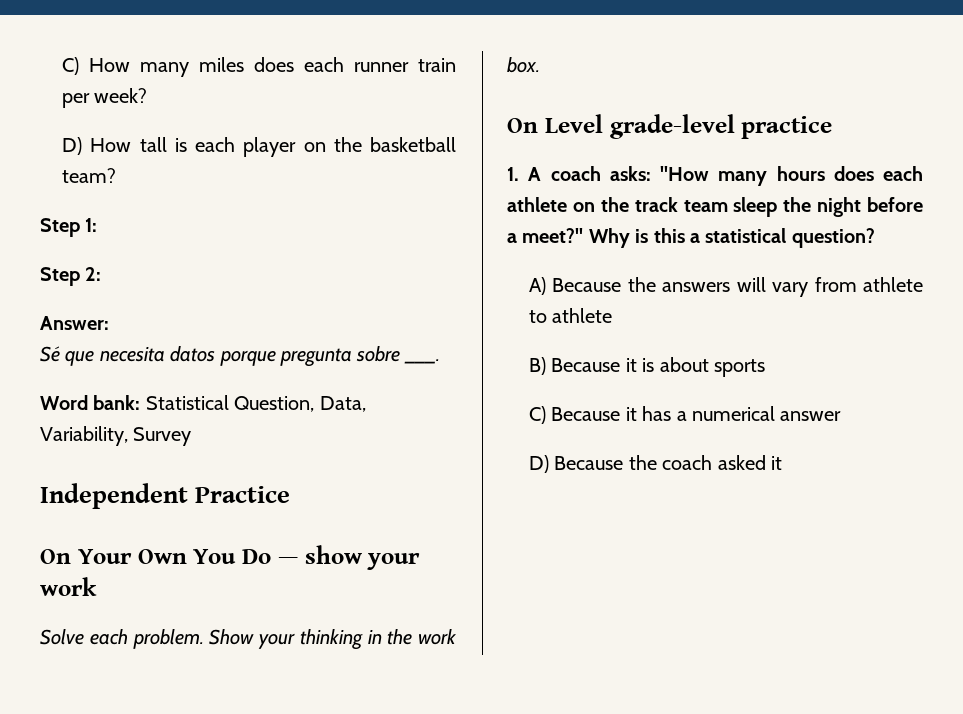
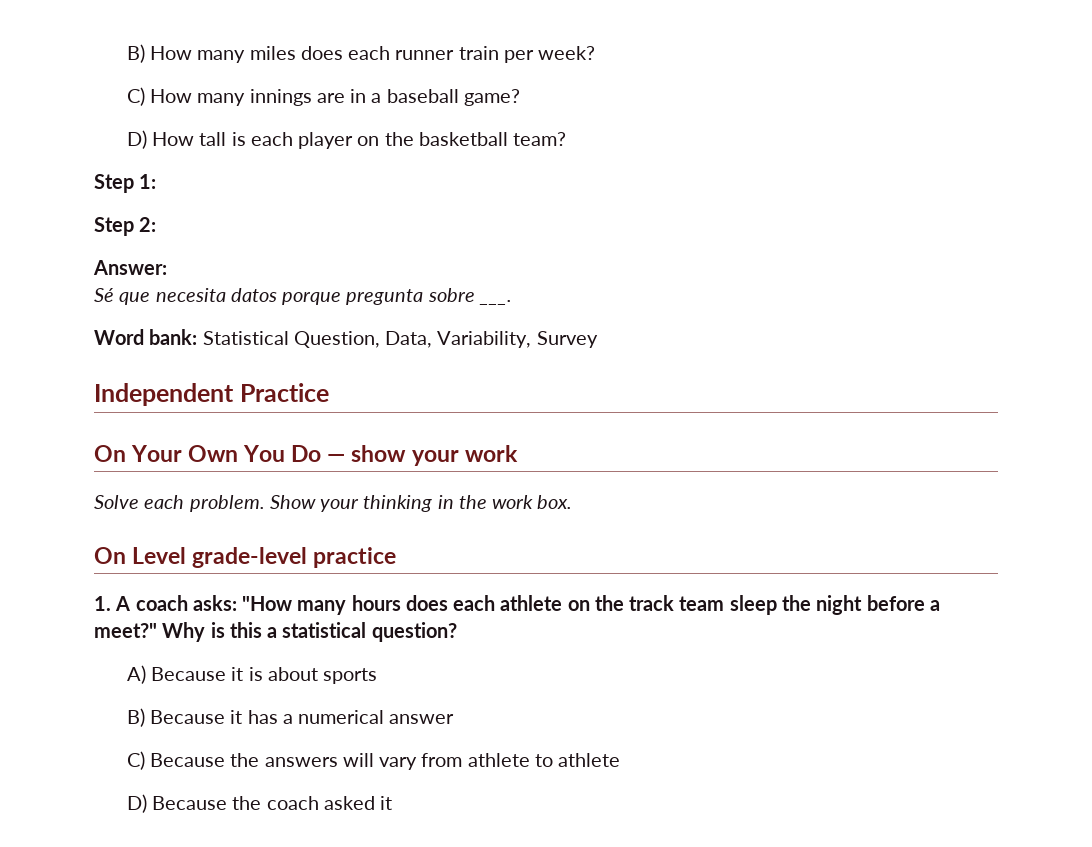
[62,57,80,75] C) -> [126,44,145,63] B)
(148, 95) none -> [126,87,520,106] // C) How many innings are in a baseball game?
(622, 285) none -> [231,667,378,684] [126,708,455,727] [126,751,225,770] it is about sports // B) Because it has a numerical answer // C) Because
[529,357,766,377] [529,406,842,424] // B) Because it is about sports // C) Because it has a numerical answer -> (621, 760) none

